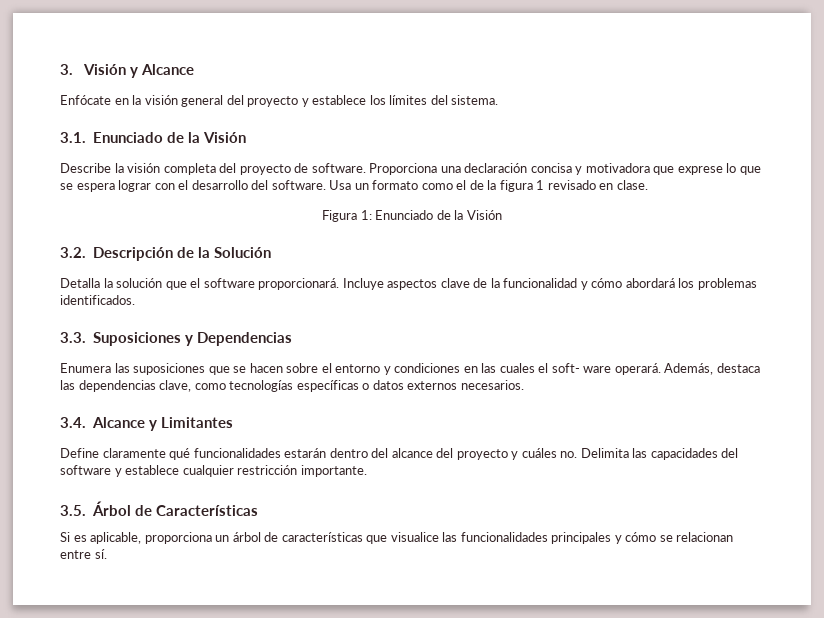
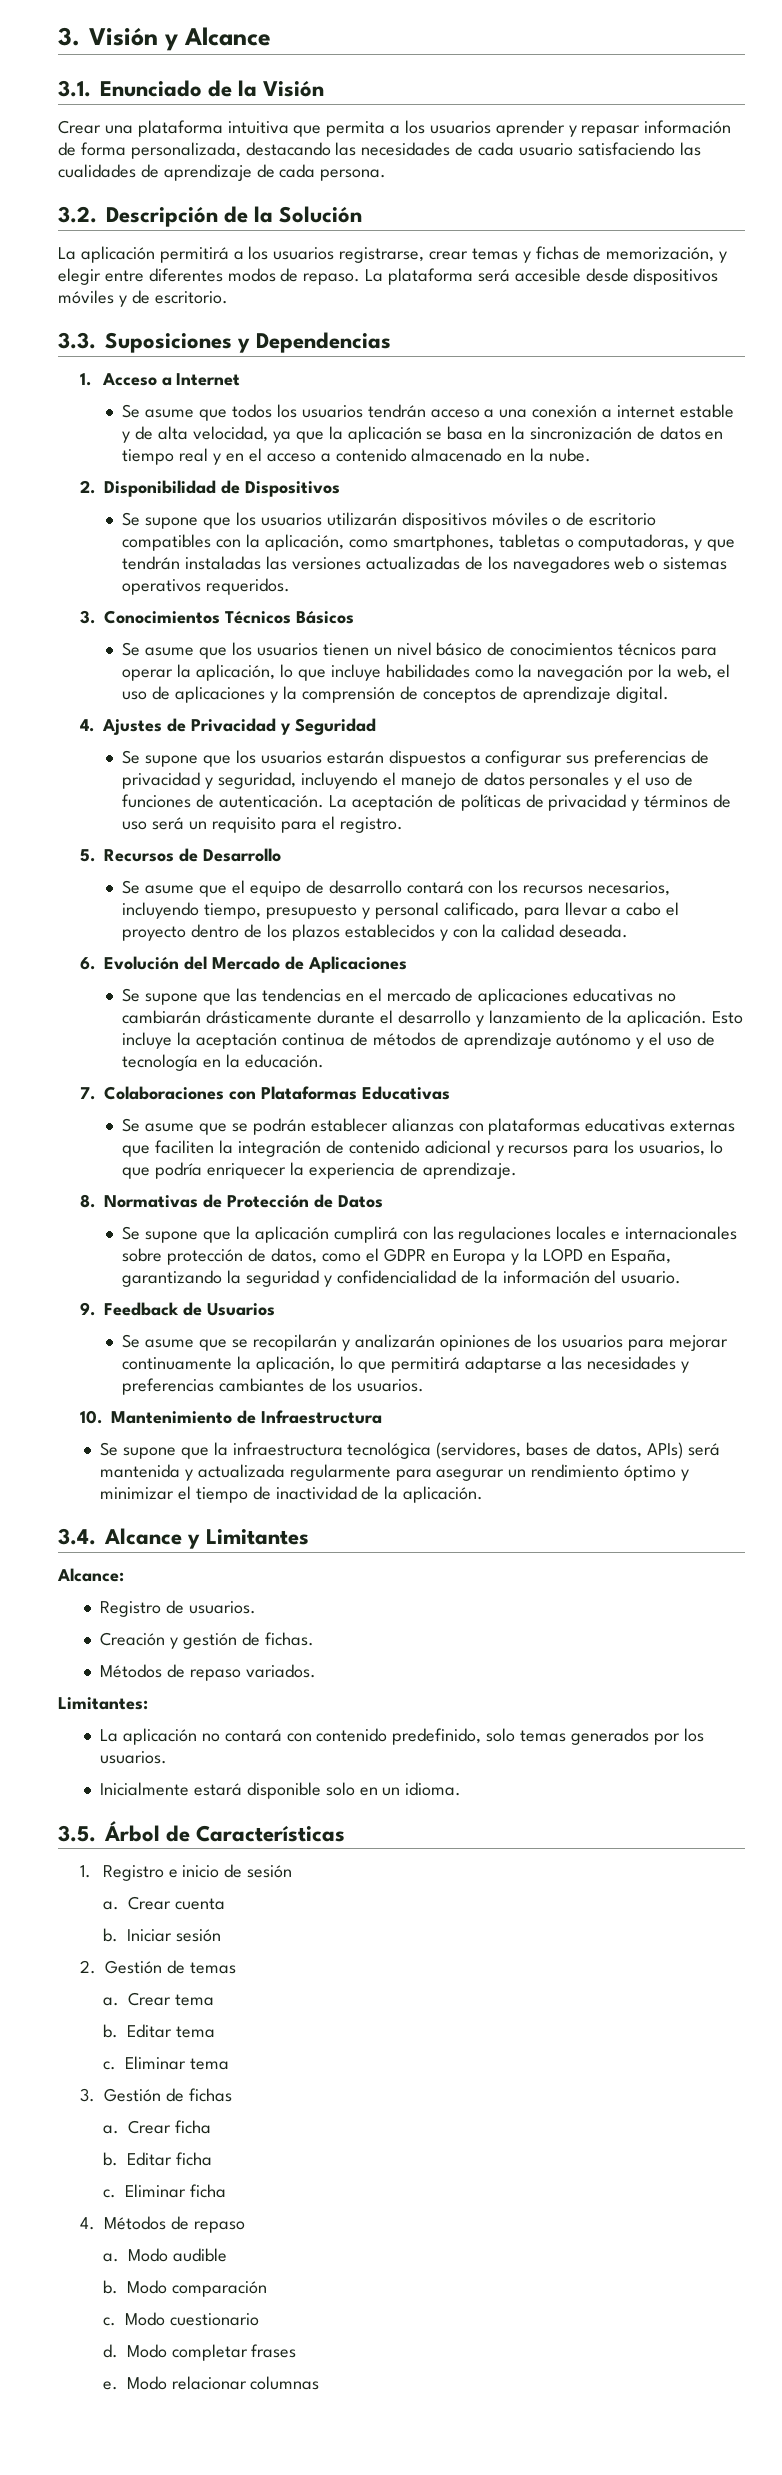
[60,95,499,107] // Enfócate en la visión general del proyecto y establece los límites del sistema. -> (271, 36) none
[60,163,761,175] [60,180,648,192] [322,210,502,222] Describe la visión completa del proyecto de software. Proporciona una declaración concisa y motivadora que exprese lo que se espera lograr con el desarrollo del software. Usa un formato como el de la figura 1 revisado en clase. // Figura 1: Enunciado de la Visión -> [58,120,732,137] [58,142,701,159] [58,164,387,181] Crear una plataforma intuitiva que permita a los usuarios aprender y repasar información de forma personalizada, destacando las necesidades de cada usuario satisfaciendo las cualidades de aprendizaje de cada persona.
[60,278,757,290] [60,295,135,305] [60,332,292,346] [60,363,760,375] [60,380,524,392] [60,417,233,431] [60,448,739,460] [60,465,367,477] [60,501,258,516] [60,532,734,544] [60,549,107,559] Detalla la solución que el software proporcionará. Incluye aspectos clave de la funcionalidad y cómo abordará los problemas identificados. // 3.3. Suposiciones y Dependencias // Enumera las suposiciones que se hacen sobre el entorno y condiciones en las cuales el soft- ware operará. Además, destaca las dependencias clave, como tecnologías específicas o datos externos necesarios. // 3.4. Alcance y Limitantes // Define claramente qué funcionalidades estarán dentro del alcance del proyecto y cuáles no. Delimita las capacidades del software y establece cualquier restricción importante. // 3.5. Árbol de Características // Si es aplicable, proporciona un árbol de características que visualice las funcionalidades principales y cómo se relacionan entre sí. -> [58,246,728,263] [58,268,719,285] [58,290,228,307] [58,332,392,353] [80,373,241,386] [122,404,734,421] [122,426,724,443] [122,448,591,465] [80,480,341,497] [122,512,657,529] [122,534,736,551] [122,556,728,573] [122,578,291,595] [80,610,355,624] [122,642,717,659] [122,664,730,681] [122,686,670,703] [80,718,376,735] [122,750,709,767] [122,772,693,789] [122,794,731,811] [122,816,403,833] [80,848,282,862] [122,880,670,897] [122,902,680,919] [122,924,629,941] [80,956,407,973] [122,988,676,1005] [122,1010,744,1027] [122,1032,715,1049] [122,1054,325,1071] [80,1086,450,1100] [122,1118,736,1135] [122,1140,723,1157] [122,1162,517,1179] [80,1194,383,1208] [122,1226,737,1243] [122,1248,671,1265] [122,1270,682,1287] [80,1302,276,1316] [122,1334,728,1351] [122,1356,690,1373] [122,1378,424,1395] [80,1410,383,1424] [100,1442,720,1459] [100,1464,689,1481] [100,1486,484,1503] [58,1528,310,1549] [57,1568,124,1582] [100,1600,256,1617] [100,1632,314,1649] [100,1664,316,1681] [58,1697,148,1710] [100,1728,704,1745] [100,1751,168,1764] [100,1782,462,1799] [58,1821,346,1842] [80,1864,293,1881] [102,1896,225,1910] [102,1928,221,1942] [80,1960,237,1974] [102,1992,214,2006] [102,2024,215,2038] [102,2056,229,2070] [80,2088,233,2102] [102,2120,211,2134] [102,2152,212,2166] [102,2184,226,2198] [80,2216,246,2233] [102,2248,227,2262] [102,2280,267,2297] [102,2312,259,2326] [102,2344,297,2361] [102,2376,320,2390] La aplicación permitirá a los usuarios registrarse, crear temas y fichas de memorización, y elegir entre diferentes modos de repaso. La plataforma será accesible desde dispositivos móviles y de escritorio. // 3.3. Suposiciones y Dependencias // 1. Acceso a Internet // Se asume que todos los usuarios tendrán acceso a una conexión a internet estable y de alta velocidad, ya que la aplicación se basa en la sincronización de datos en tiempo real y en el acceso a contenido almacenado en la nube. // 2. Disponibilidad de Dispositivos // Se supone que los usuarios utilizarán dispositivos móviles o de escritorio compatibles con la aplicación, como smartphones, tabletas o computadoras, y que tendrán instaladas las versiones actualizadas de los navegadores web o sistemas operativos requeridos. // 3. Conocimientos Técnicos Básicos // Se asume que los usuarios tienen un nivel básico de conocimientos técnicos para operar la aplicación, lo que incluye habilidades como la navegación por la web, el uso de aplicaciones y la comprensión de conceptos de aprendizaje digital. // 4. Ajustes de Privacidad y Seguridad // Se supone que los usuarios estarán dispuestos a configurar sus preferencias de privacidad y seguridad, incluyendo el manejo de datos personales y el uso de funciones de autenticación. La aceptación de políticas de privacidad y términos de uso será un requisito para el registro. // 5. Recursos de Desarrollo // Se asume que el equipo de desarrollo contará con los recursos necesarios, incluyendo tiempo, presupuesto y personal calificado, para llevar a cabo el proyecto dentro de los plazos establecidos y con la calidad deseada. // 6. Evolución del Mercado de Aplicaciones // Se supone que las tendencias en el mercado de aplicaciones educativas no cambiarán drásticamente durante el desarrollo y lanzamiento de la aplicación. Esto incluye la aceptación continua de métodos de aprendizaje autónomo y el uso de tecnología en la educación. // 7. Colaboraciones con Plataformas Educativas // Se asume que se podrán establecer alianzas con plataformas educativas externas que faciliten la integración de contenido adicional y recursos para los usuarios, lo que podría enriquecer la experiencia de aprendizaje. // 8. Normativas de Protección de Datos // Se supone que la aplicación cumplirá con las regulaciones locales e internacionales sobre protección de datos, como el GDPR en Europa y la LOPD en España, garantizando la seguridad y confidencialidad de la información del usuario. // 9. Feedback de Usuarios // Se asume que se recopilarán y analizarán opiniones de los usuarios para mejorar continuamente la aplicación, lo que permitirá adaptarse a las necesidades y preferencias cambiantes de los usuarios. // 10. Mantenimiento de Infraestructura // Se supone que la infraestructura tecnológica (servidores, bases de datos, APIs) será mantenida y actualizada regularmente para asegurar un rendimiento óptimo y minimizar el tiempo de inactividad de la aplicación. // 3.4. Alcance y Limitantes // Alcance: // Registro de usuarios. // Creación y gestión de fichas. // Métodos de repaso variados. // Limitantes: // La aplicación no contará con contenido predefinido, solo temas generados por los usuarios. // Inicialmente estará disponible solo en un idioma. // 3.5. Árbol de Características // 1. Registro e inicio de sesión // a. Crear cuenta // b. Iniciar sesión // 2. Gestión de temas // a. Crear tema // b. Editar tema // c. Eliminar tema // 3. Gestión de fichas // a. Crear ficha // b. Editar ficha // c. Eliminar ficha // 4. Métodos de repaso // a. Modo audible // b. Modo comparación // c. Modo cuestionario // d. Modo completar frases // e. Modo relacionar columnas

